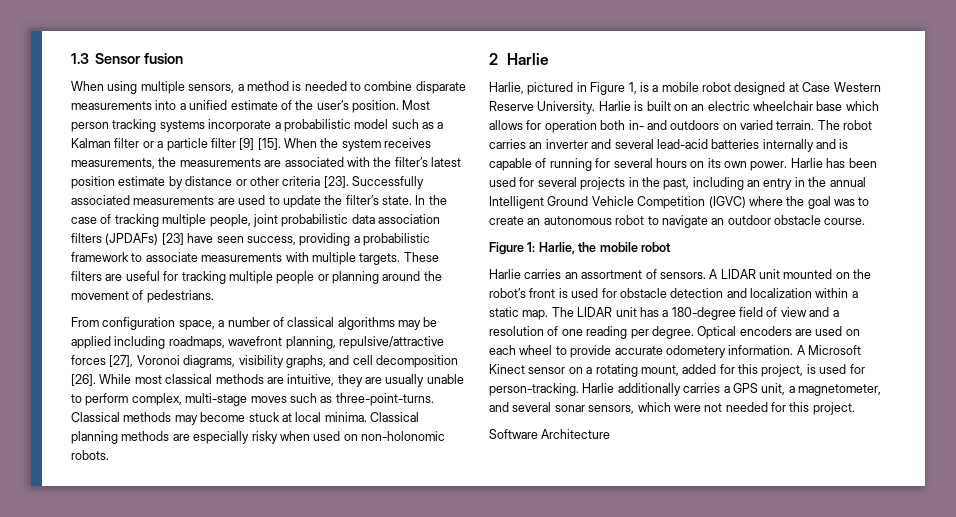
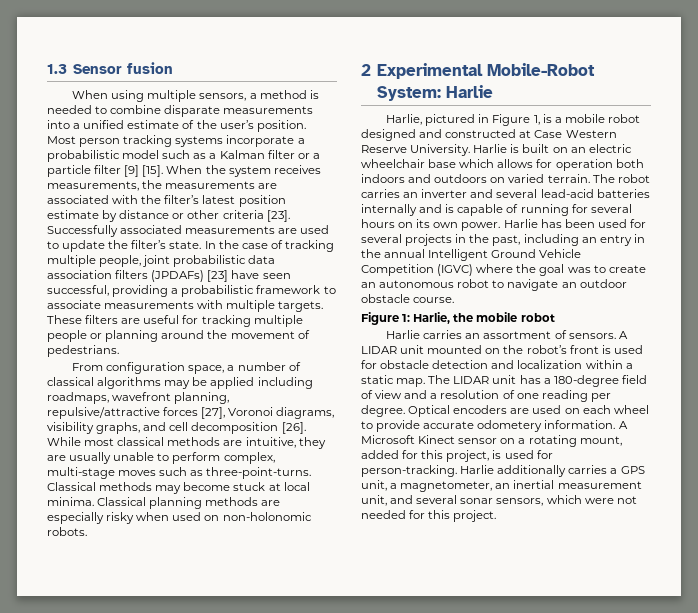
[246,236,296,245] success, -> [47,285,109,296] successful,
(498, 59) none -> [376,63,595,79] [376,86,441,101] Experimental Mobile-Robot System:
(786, 88) none -> [419,129,517,138] and constructed
[628,120,644,130] in- -> [361,174,405,183] indoors
(881, 390) none -> [495,480,642,489] [361,495,387,506] an inertial measurement unit,
[489,429,611,439] // Software Architecture -> (497, 516) none

